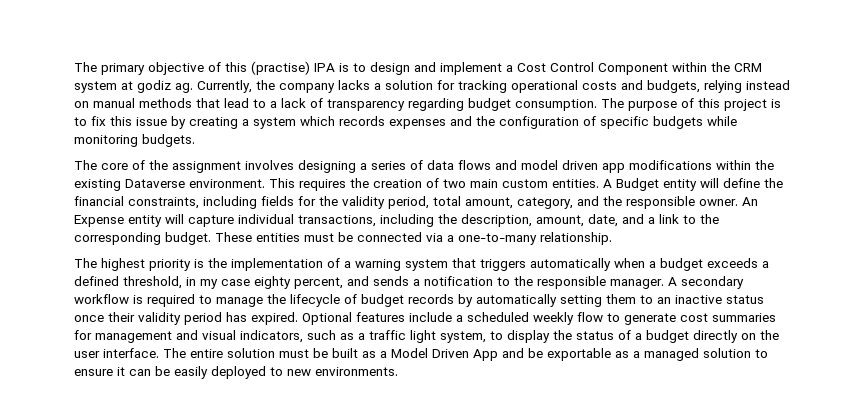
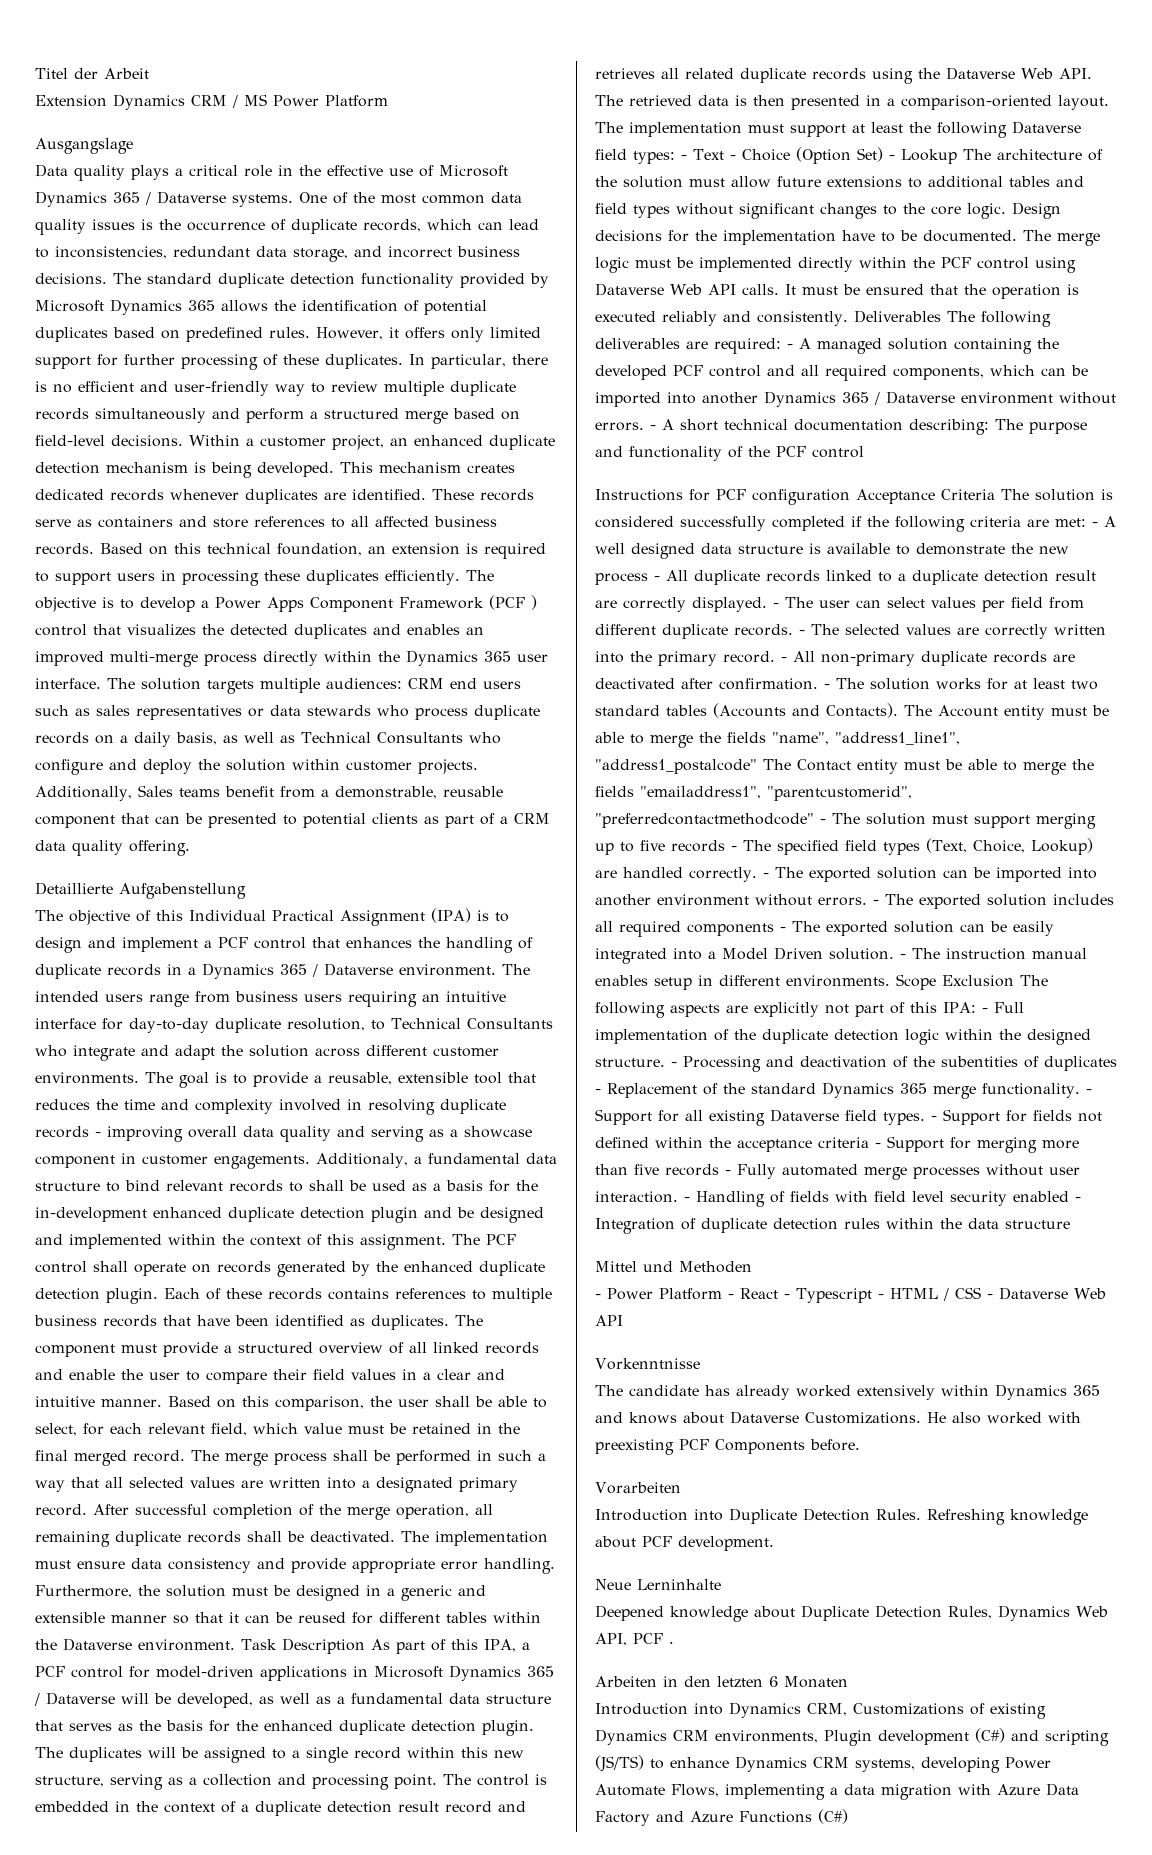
[74,61,335,75] The primary objective of this (practise) IPA -> [35,68,149,79] [35,94,388,110] [35,138,133,154] [35,164,508,181] [35,191,522,207] [35,219,539,235] [35,246,520,262] [35,273,549,288] [35,299,487,315] [35,327,541,342] [35,354,548,370] [35,381,516,396] [35,408,520,424] [35,435,555,450] [35,462,515,478] [35,489,534,504] [35,516,497,528] [35,543,546,559] [35,570,494,586] [35,595,537,612] [35,624,484,639] [35,650,548,667] [35,678,521,694] [35,705,540,720] [35,732,501,747] [35,759,478,775] [35,785,503,801] [35,813,550,828] [35,840,190,856] [35,882,246,899] [35,908,471,926] Titel der Arbeit // Extension Dynamics CRM / MS Power Platform // Ausgangslage // Data quality plays a critical role in the effective use of Microsoft Dynamics 365 / Dataverse systems. One of the most common data quality issues is the occurrence of duplicate records, which can lead to inconsistencies, redundant data storage, and incorrect business decisions. The standard duplicate detection functionality provided by Microsoft Dynamics 365 allows the identification of potential duplicates based on predefined rules. However, it offers only limited support for further processing of these duplicates. In particular, there is no efficient and user-friendly way to review multiple duplicate records simultaneously and perform a structured merge based on field-level decisions. Within a customer project, an enhanced duplicate detection mechanism is being developed. This mechanism creates dedicated records whenever duplicates are identified. These records serve as containers and store references to all affected business records. Based on this technical foundation, an extension is required to support users in processing these duplicates efficiently. The objective is to develop a Power Apps Component Framework (PCF ) control that visualizes the detected duplicates and enables an improved multi-merge process directly within the Dynamics 365 user interface. The solution targets multiple audiences: CRM end users such as sales representatives or data stewards who process duplicate records on a daily basis, as well as Technical Consultants who configure and deploy the solution within customer projects. Additionally, Sales teams benefit from a demonstrable, reusable component that can be presented to potential clients as part of a CRM data quality offering. // Detaillierte Aufgabenstellung // The objective of this Individual Practical Assignment (IPA)
[517,62,762,75] [74,80,790,93] [74,98,781,111] [74,116,737,129] [74,134,195,147] [74,160,774,173] [74,178,783,191] [74,196,758,209] [74,214,719,227] [74,232,612,245] [74,258,769,271] [74,276,744,289] [74,294,764,307] [74,312,776,325] [74,330,779,343] [74,348,768,361] [74,366,398,379] Cost Control Component within the CRM system at godiz ag. Currently, the company lacks a solution for tracking operational costs and budgets, relying instead on manual methods that lead to a lack of transparency regarding budget consumption. The purpose of this project is to fix this issue by creating a system which records expenses and the configuration of specific budgets while monitoring budgets. // The core of the assignment involves designing a series of data flows and model driven app modifications within the existing Dataverse environment. This requires the creation of two main custom entities. A Budget entity will define the financial constraints, including fields for the validity period, total amount, category, and the responsible owner. An Expense entity will capture individual transactions, including the description, amount, date, and a link to the corresponding budget. These entities must be connected via a one-to-many relationship. // The highest priority is the implementation of a warning system that triggers automatically when a budget exceeds a defined threshold, in my case eighty percent, and sends a notification to the responsible manager. A secondary workflow is required to manage the lifecycle of budget records by automatically setting them to an inactive status once their validity period has expired. Optional features include a scheduled weekly flow to generate cost summaries for management and visual indicators, such as a traffic light system, to display the status of a budget directly on the user interface. The entire solution must be built as a Model Driven App and be exportable as a managed solution to ensure it can be easily deployed to new environments. -> [218,937,533,953] [35,963,530,979] [35,991,506,1007] [35,1018,553,1033] [35,1045,499,1061] [35,1072,536,1088] [35,1099,506,1115] [35,1126,532,1142] [35,1153,557,1169] [35,1180,538,1192] [35,1207,544,1223] [35,1234,516,1250] [35,1261,545,1277] [35,1288,552,1304] [34,1315,483,1330] [35,1342,539,1357] [35,1369,505,1384] [35,1396,547,1411] [35,1423,520,1436] [35,1450,546,1466] [35,1477,518,1493] [35,1504,493,1520] [35,1531,548,1547] [35,1558,555,1574] [35,1585,486,1601] [35,1612,541,1624] [35,1638,530,1654] [35,1665,554,1681] [34,1692,551,1708] [35,1720,534,1736] [35,1747,524,1763] [35,1774,547,1790] [35,1801,526,1816] [595,67,1092,84] [595,95,1109,110] [595,121,1081,138] [595,147,1103,164] [595,176,1084,188] [595,202,1061,219] [595,230,1100,246] [595,257,1076,273] [595,283,1079,299] [595,310,1051,327] [595,338,1059,354] [595,365,1088,381] [595,391,1116,407] [595,419,1087,435] [595,446,864,461] [595,489,1113,505] [595,516,1116,532] [595,543,1069,559] [595,570,1096,585] [595,597,1084,612] [595,624,1106,639] [595,651,1075,666] [595,678,1098,690] [595,703,1109,720] [595,732,960,748] [595,759,1094,775] [595,786,912,801] [595,813,1096,829] [595,838,1093,855] [595,867,1097,882] [595,894,1114,909] [595,921,1054,937] [595,947,1087,964] [595,974,1048,990] [595,1002,1024,1018] [595,1029,1091,1045] [595,1056,1117,1072] [595,1082,1092,1099] [595,1109,1102,1126] [595,1136,1079,1153] [595,1164,1080,1180] [595,1191,1081,1207] [595,1218,1070,1234] [595,1261,752,1273] [595,1287,1106,1303] [595,1315,623,1326] [595,1358,700,1370] [595,1384,1100,1400] [595,1411,1081,1424] [595,1439,860,1455] [595,1482,681,1494] [595,1508,1088,1525] [595,1536,774,1551] [595,1579,721,1590] [595,1605,1108,1622] [595,1633,674,1646] [595,1676,848,1688] [595,1702,1046,1719] [595,1728,1109,1746] [595,1755,1052,1773] [595,1783,1079,1800] [595,1809,848,1826] PCF control that enhances the handling of duplicate records in a Dynamics 365 / Dataverse environment. The intended users range from business users requiring an intuitive interface for day-to-day duplicate resolution, to Technical Consultants who integrate and adapt the solution across different customer environments. The goal is to provide a reusable, extensible tool that reduces the time and complexity involved in resolving duplicate records - improving overall data quality and serving as a showcase component in customer engagements. Additionaly, a fundamental data structure to bind relevant records to shall be used as a basis for the in-development enhanced duplicate detection plugin and be designed and implemented within the context of this assignment. The PCF control shall operate on records generated by the enhanced duplicate detection plugin. Each of these records contains references to multiple business records that have been identified as duplicates. The component must provide a structured overview of all linked records and enable the user to compare their field values in a clear and intuitive manner. Based on this comparison, the user shall be able to select, for each relevant field, which value must be retained in the final merged record. The merge process shall be performed in such a way that all selected values are written into a designated primary record. After successful completion of the merge operation, all remaining duplicate records shall be deactivated. The implementation must ensure data consistency and provide appropriate error handling. Furthermore, the solution must be designed in a generic and extensible manner so that it can be reused for different tables within the Dataverse environment. Task Description As part of this IPA, a PCF control for model-driven applications in Microsoft Dynamics 365 / Dataverse will be developed, as well as a fundamental data structure that serves as the basis for the enhanced duplicate detection plugin. The duplicates will be assigned to a single record within this new structure, serving as a collection and processing point. The control is embedded in the context of a duplicate detection result record and retrieves all related duplicate records using the Dataverse Web API. The retrieved data is then presented in a comparison-oriented layout. The implementation must support at least the following Dataverse field types: - Text - Choice (Option Set) - Lookup The architecture of the solution must allow future extensions to additional tables and field types without significant changes to the core logic. Design decisions for the implementation have to be documented. The merge logic must be implemented directly within the PCF control using Dataverse Web API calls. It must be ensured that the operation is executed reliably and consistently. Deliverables The following deliverables are required: - A managed solution containing the developed PCF control and all required components, which can be imported into another Dynamics 365 / Dataverse environment without errors. - A short technical documentation describing: The purpose and functionality of the PCF control // Instructions for PCF configuration Acceptance Criteria The solution is considered successfully completed if the following criteria are met: - A well designed data structure is available to demonstrate the new process - All duplicate records linked to a duplicate detection result are correctly displayed. - The user can select values per field from different duplicate records. - The selected values are correctly written into the primary record. - All non-primary duplicate records are deactivated after confirmation. - The solution works for at least two standard tables (Accounts and Contacts). The Account entity must be able to merge the fields "name", "address1_line1", "address1_postalcode" The Contact entity must be able to merge the fields "emailaddress1", "parentcustomerid", "preferredcontactmethodcode" - The solution must support merging up to five records - The specified field types (Text, Choice, Lookup) are handled correctly. - The exported solution can be imported into another environment without errors. - The exported solution includes all required components - The exported solution can be easily integrated into a Model Driven solution. - The instruction manual enables setup in different environments. Scope Exclusion The following aspects are explicitly not part of this IPA: - Full implementation of the duplicate detection logic within the designed structure. - Processing and deactivation of the subentities of duplicates - Replacement of the standard Dynamics 365 merge functionality. - Support for all existing Dataverse field types. - Support for fields not defined within the acceptance criteria - Support for merging more than five records - Fully automated merge processes without user interaction. - Handling of fields with field level security enabled - Integration of duplicate detection rules within the data structure // Mittel und Methoden // - Power Platform - React - Typescript - HTML / CSS - Dataverse Web API // Vorkenntnisse // The candidate has already worked extensively within Dynamics 365 and knows about Dataverse Customizations. He also worked with preexisting PCF Components before. // Vorarbeiten // Introduction into Duplicate Detection Rules. Refreshing knowledge about PCF development. // Neue Lerninhalte // Deepened knowledge about Duplicate Detection Rules, Dynamics Web API, PCF . // Arbeiten in den letzten 6 Monaten // Introduction into Dynamics CRM, Customizations of existing Dynamics CRM environments, Plugin development (C#) and scripting (JS/TS) to enhance Dynamics CRM systems, developing Power Automate Flows, implementing a data migration with Azure Data Factory and Azure Functions (C#)

